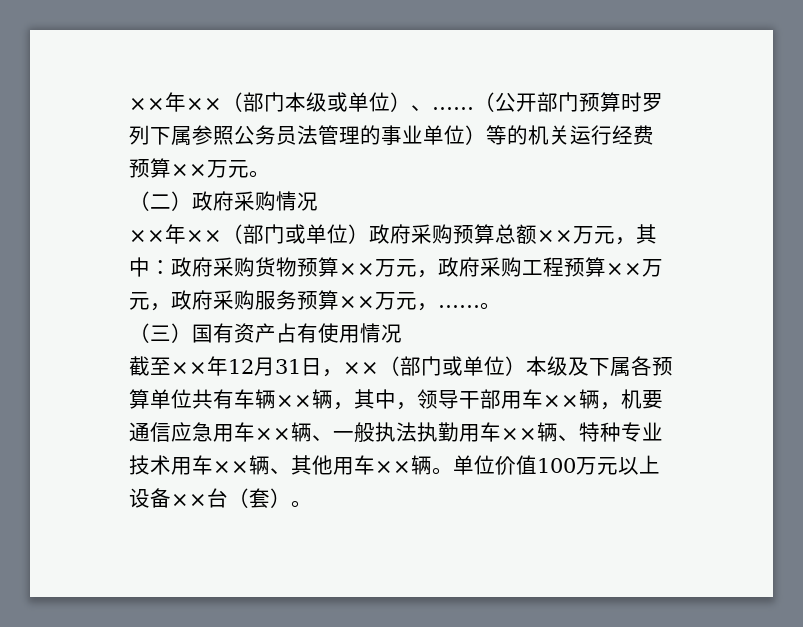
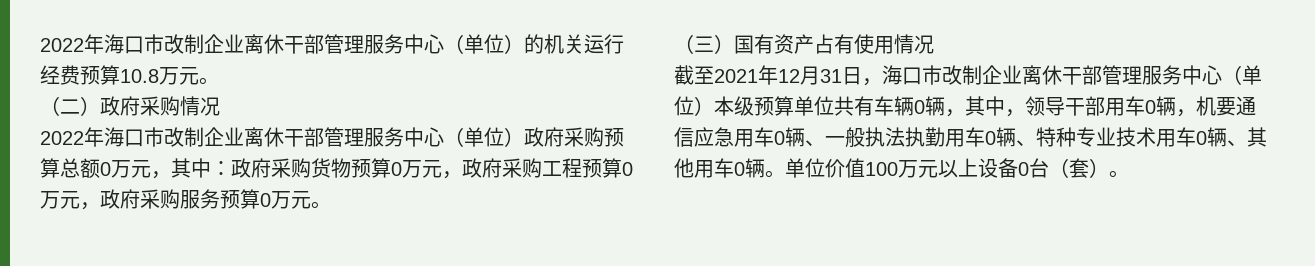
[129,92,663,112] [129,125,507,146] ××年××（部门本级或单位）、……（公开部门预算时罗列下属参照公务员法管理的事业单位）等 -> [40,34,524,54] 2022年海口市改制企业离休干部管理服务中心（单位）
[171,164,207,176] ×× -> [120,69,159,83] 10.8
[129,224,306,244] ××年××（部门或 -> [40,127,464,147] 2022年海口市改制企业离休干部管理服务中心（
[537,230,573,242] ×× -> [100,162,111,176] 0
[339,263,375,275] ×× -> [391,162,402,176] 0
[606,263,642,275] ×× -> [622,162,633,176] 0
[339,292,480,311] ××万元，…… -> [260,191,311,209] 0万元
[171,362,207,374] ×× -> [714,69,758,83] 2021
[343,356,463,376] ××（部门或 -> [882,65,1242,85] 海口市改制企业离休干部管理服务中心（
[568,356,652,377] 及下属各 -> (754, 106) none
[276,395,312,407] ×× -> [914,100,925,114] 0
[543,395,579,407] ×× -> [1145,100,1156,114] 0
[255,428,291,440] ×× -> [774,131,785,145] 0
[501,428,537,440] ×× -> [985,131,996,145] 0
[213,461,249,473] ×× -> [1196,131,1207,145] 0
[375,461,411,473] ×× -> [734,162,745,176] 0
[171,494,207,506] ×× -> [1018,162,1029,176] 0

